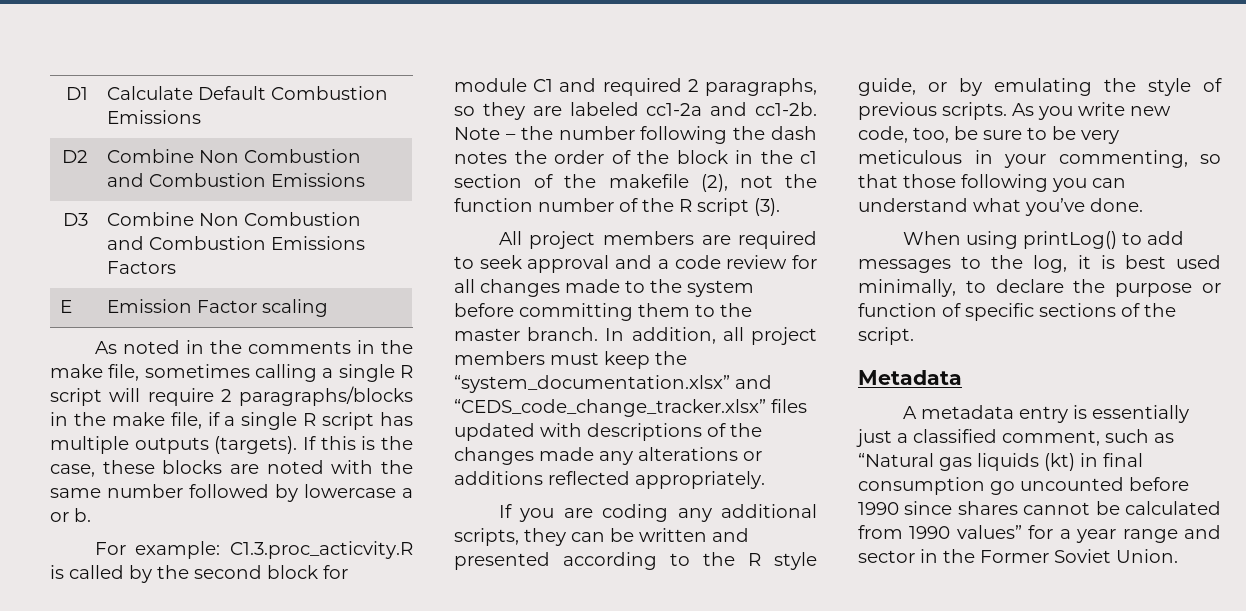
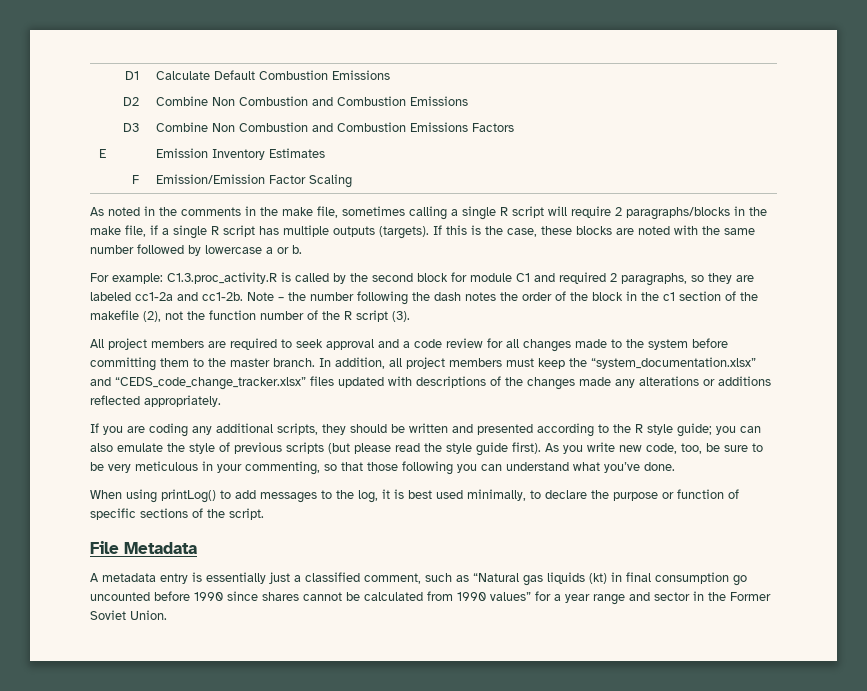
[197,299,329,317] Factor scaling -> [212,148,326,160] [131,175,139,184] [156,174,353,188] Inventory Estimates // F | Emission/Emission Factor Scaling
[230,541,413,559] C1.3.proc_acticvity.R -> [167,272,277,284] C1.3.proc_activity.R
[571,532,605,542] can -> [350,424,387,433] should
[858,78,1222,96] [858,102,1007,120] guide, or by emulating the style of previous scripts. -> [677,423,761,437] [90,442,541,456] guide; you can also emulate the style of previous scripts (but please read the style guide first).
(914, 336) none -> [90,541,119,554] File

